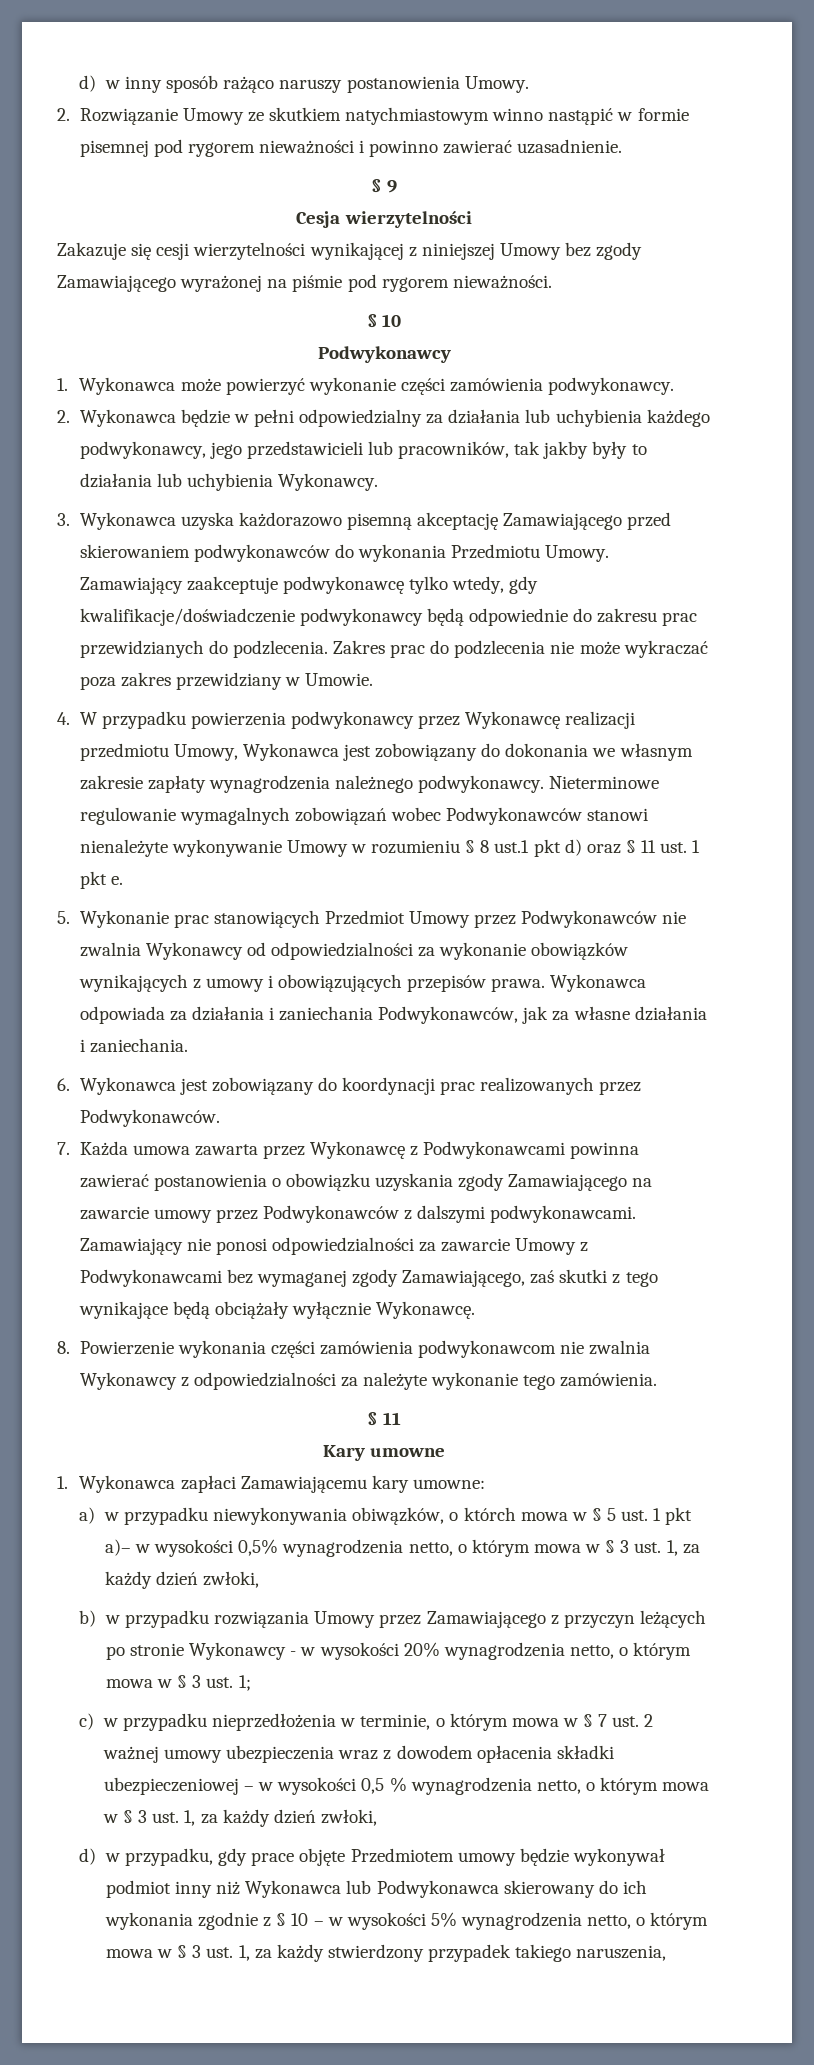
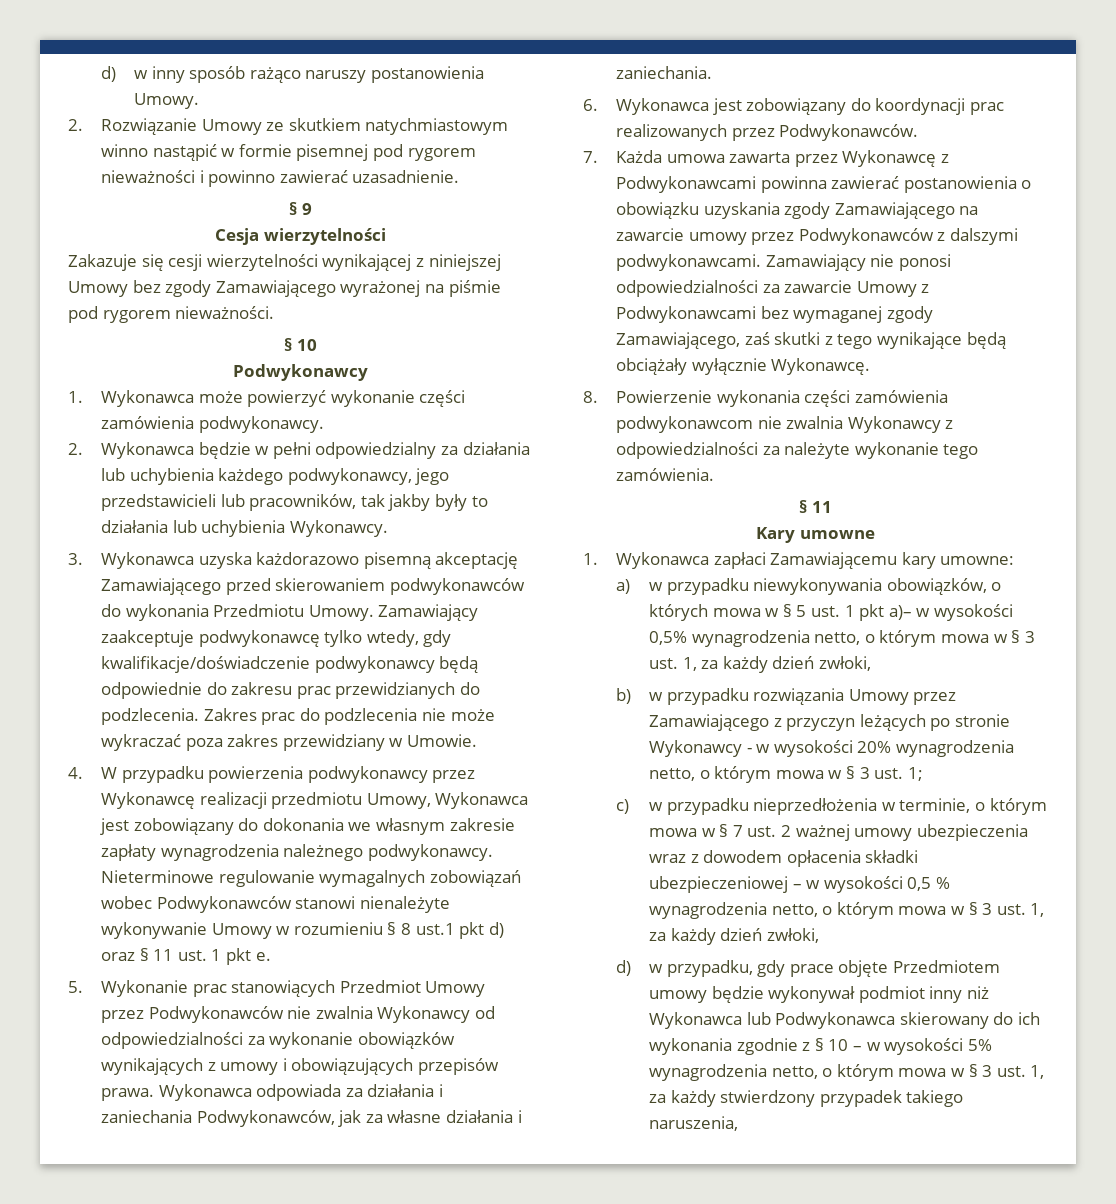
[352,1507,516,1525] obiwązków, o którch -> [886,578,1002,595] [649,604,709,621] obowiązków, o których

